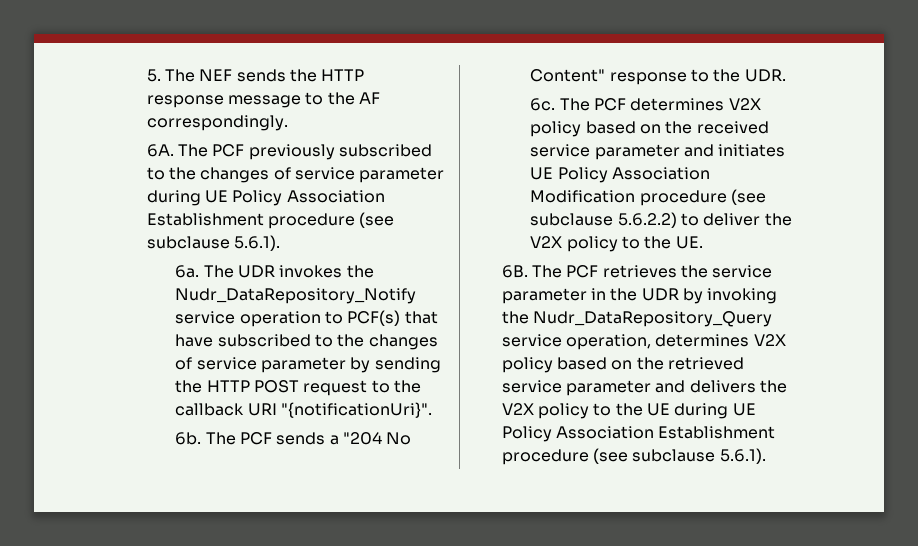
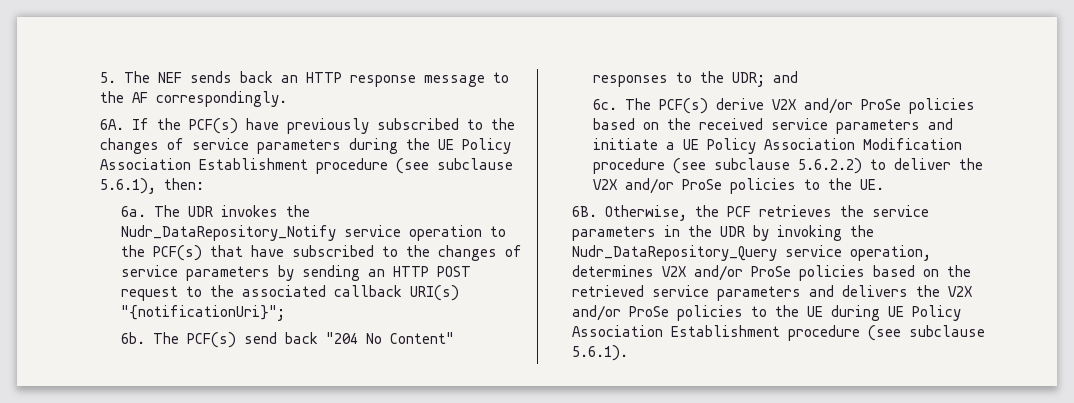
[289,69,317,82] the -> [240,71,299,83] back an
[178,144,245,157] The PCF -> [132,118,280,134] If the PCF(s) have
[359,167,445,183] [146,190,385,206] [146,212,395,229] [146,235,281,251] parameter during UE Policy Association Establishment procedure (see subclause 5.6.1). -> [257,138,512,154] [100,158,514,174] [100,178,205,194] parameters during the UE Policy Association Establishment procedure (see subclause 5.6.1), then:
(344, 317) none -> [121,245,146,257] the
[261,357,347,373] parameter -> [186,266,271,281] parameters
[175,380,203,393] the -> [368,269,386,277] an
[175,402,433,418] callback URI "{notificationUri}". -> [242,285,460,301] [121,305,286,321] associated callback URI(s) "{notificationUri}";
[240,432,339,445] PCF sends a -> [187,332,319,348] PCF(s) send back
[609,69,786,85] response to the UDR. -> [593,71,799,87] responses to the UDR; and
[594,98,761,111] [530,121,582,137] PCF determines V2X policy -> [659,98,976,114] PCF(s) derive V2X and/or ProSe policies
[594,144,786,160] parameter and initiates -> [836,118,954,134] [593,138,676,150] parameters and initiate a
[566,236,618,252] policy -> [625,178,797,194] and/or ProSe policies
[532,265,563,278] The -> [605,205,720,221] Otherwise, the
[501,288,587,304] parameter -> [572,226,657,241] parameters
[501,357,553,373] policy -> [694,265,866,281] and/or ProSe policies
[566,380,652,396] parameter -> [717,286,802,301] parameters
[538,403,590,419] policy -> [572,305,744,321] and/or ProSe policies

